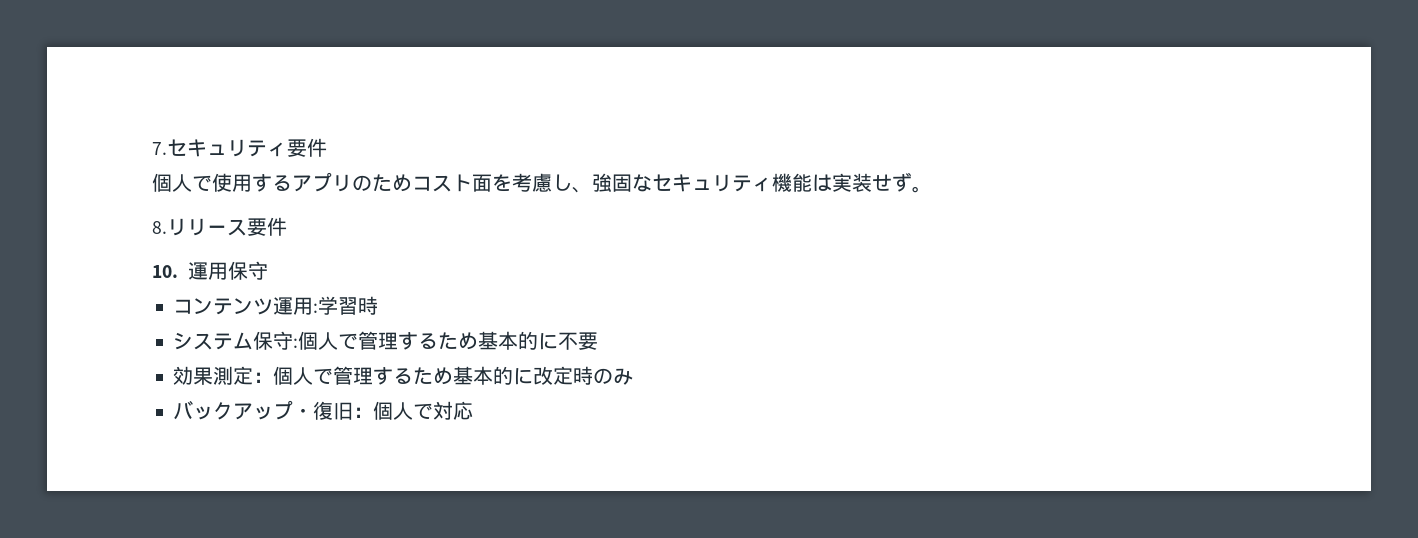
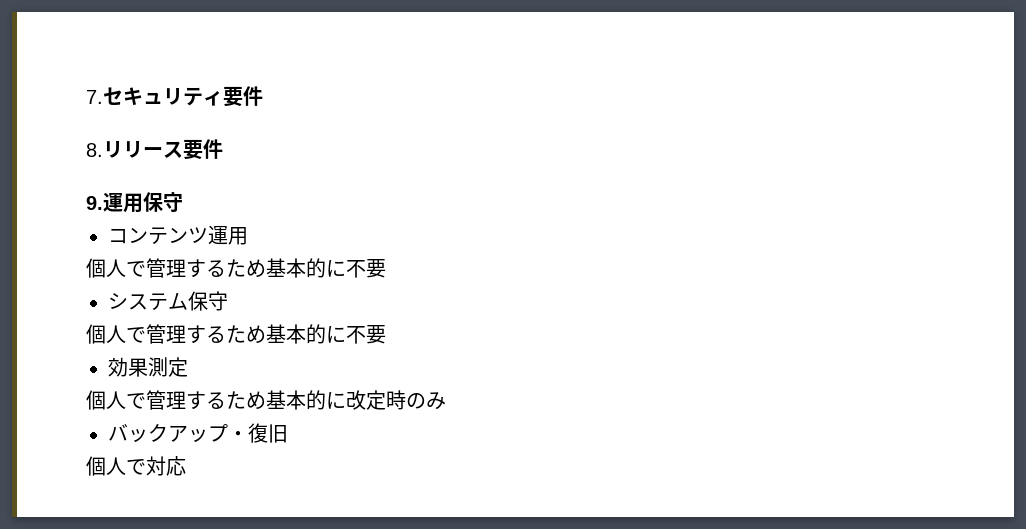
[152,172,932,193] // 個人で使用するアプリのためコスト面を考慮し、強固なセキュリティ機能は実装せず。 -> (263, 96) none
[152,265,178,278] 10. -> [86,196,103,210] 9.
[313,296,379,315] :学習時 -> [86,258,386,278] // 個人で管理するため基本的に不要
[293,338,299,348] : -> (228, 301) //
[253,372,274,383] ： -> (188, 367) //
[353,407,374,418] ： -> (288, 433) //

